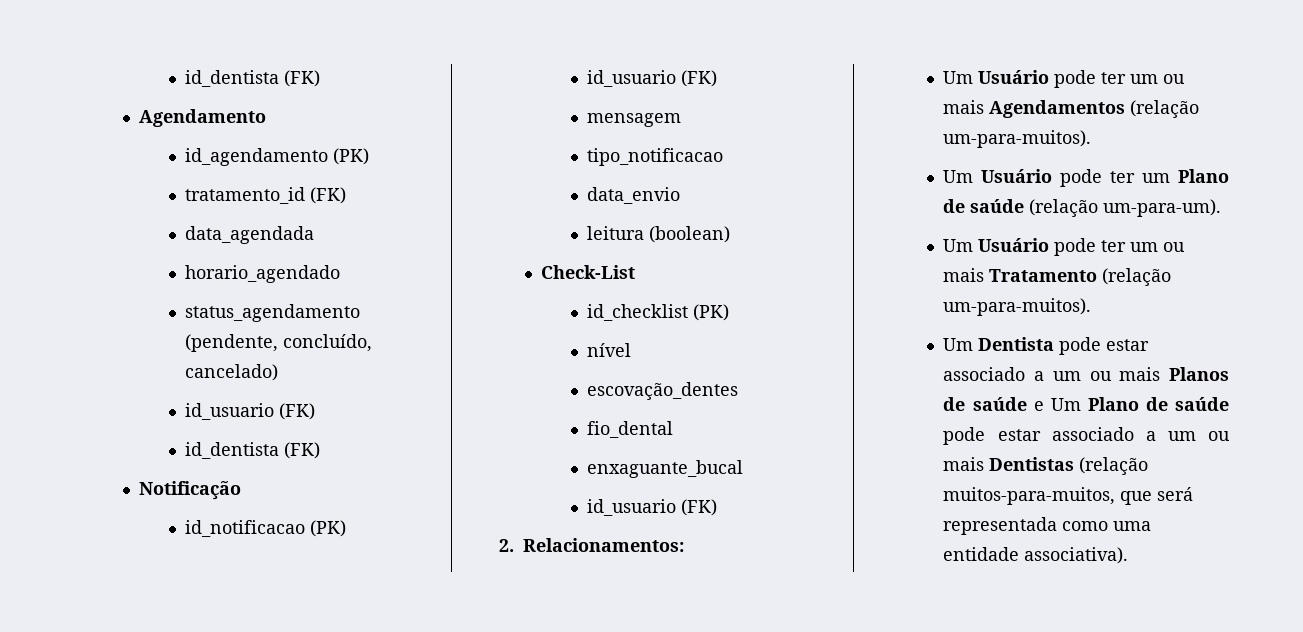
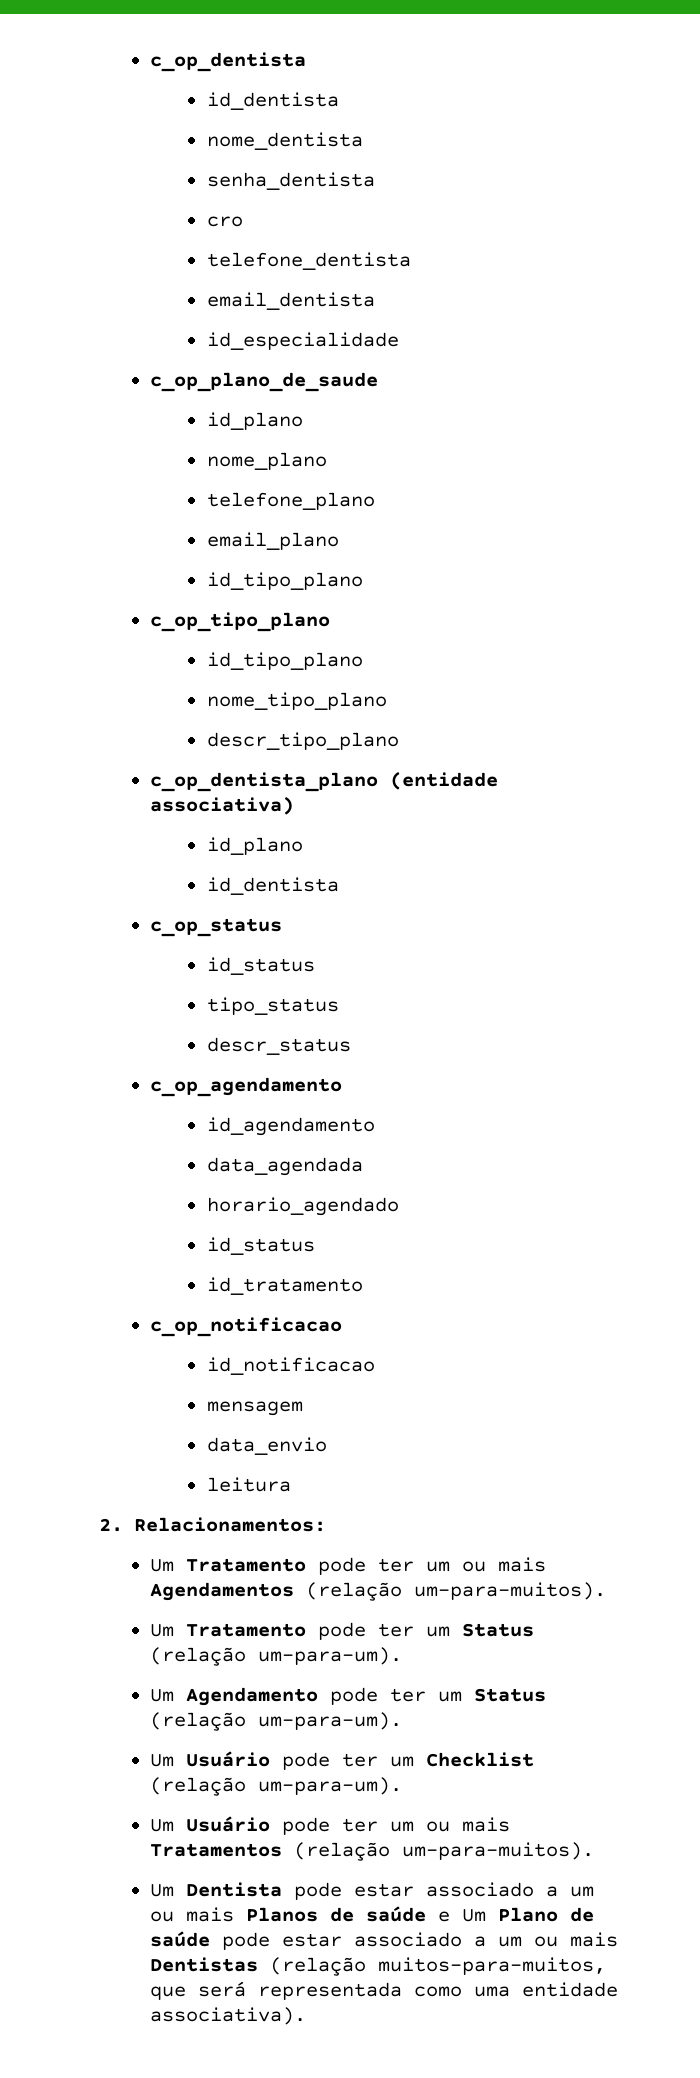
[185,70,321,87] [139,109,267,127] [185,148,370,166] [185,187,347,204] [185,226,315,244] [185,265,341,283] [185,304,361,322] [185,334,373,352] [185,364,279,381] [185,403,316,420] [185,442,321,459] [139,481,242,500] [185,520,347,537] [587,70,718,87] id_dentista (FK) // Agendamento // id_agendamento (PK) // tratamento_id (FK) // data_agendada // horario_agendado // status_agendamento (pendente, concluído, cancelado) // id_usuario (FK) // id_dentista (FK) // Notificação // id_notificacao (PK) // id_usuario (FK) -> [150,52,307,72] [206,92,339,110] [206,132,363,150] [206,172,375,190] [206,216,243,227] [206,252,411,270] [206,292,375,310] [206,332,399,350] [150,372,379,392] [206,412,303,430] [206,452,327,470] [206,492,375,510] [206,532,339,550] [206,572,363,590] [150,612,331,632] [206,652,363,670] [206,692,387,710] [206,732,399,750] [150,772,499,792] [150,797,295,815] [206,837,303,855] [206,877,339,895] [150,918,283,937] [206,957,315,975] [206,997,339,1015] [206,1037,351,1055] [150,1077,343,1097] [206,1117,375,1136] [206,1157,363,1176] [206,1197,399,1216] [206,1237,315,1255] [206,1277,363,1295] [150,1317,343,1337] [206,1357,375,1375] c_op_dentista // id_dentista // nome_dentista // senha_dentista // cro // telefone_dentista // email_dentista // id_especialidade // c_op_plano_de_saude // id_plano // nome_plano // telefone_plano // email_plano // id_tipo_plano // c_op_tipo_plano // id_tipo_plano // nome_tipo_plano // descr_tipo_plano // c_op_dentista_plano (entidade associativa) // id_plano // id_dentista // c_op_status // id_status // tipo_status // descr_status // c_op_agendamento // id_agendamento // data_agendada // horario_agendado // id_status // id_tratamento // c_op_notificacao // id_notificacao
[587,148,724,166] // tipo_notificacao -> (303, 1408) none
[649,226,731,243] [541,265,636,279] [587,304,730,321] [587,343,632,357] [587,382,739,400] [587,421,674,438] [587,460,744,478] [587,499,718,516] (boolean) // Check-List // id_checklist (PK) // nível // escovação_dentes // fio_dental // enxaguante_bucal // id_usuario (FK) -> (291, 1484) none
[978,70,1050,84] Usuário -> [186,1558,307,1572] Tratamento
[943,169,1229,187] [943,199,1025,213] // Um Usuário pode ter um Plano de saúde -> [150,1622,535,1640] [150,1647,403,1666] [150,1687,547,1706] [150,1712,403,1731] [150,1751,535,1770] // Um Tratamento pode ter um Status (relação um-para-um). // Um Agendamento pode ter um Status (relação um-para-um). // Um Usuário pode ter um Checklist
[989,269,1098,282] Tratamento -> [150,1843,283,1857] Tratamentos

